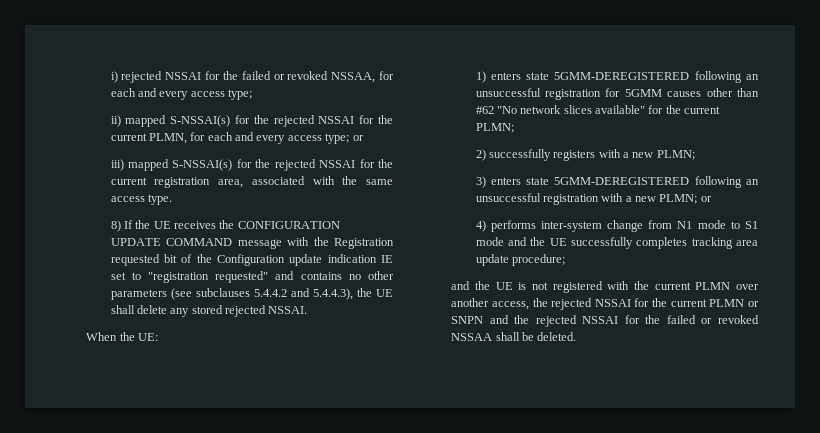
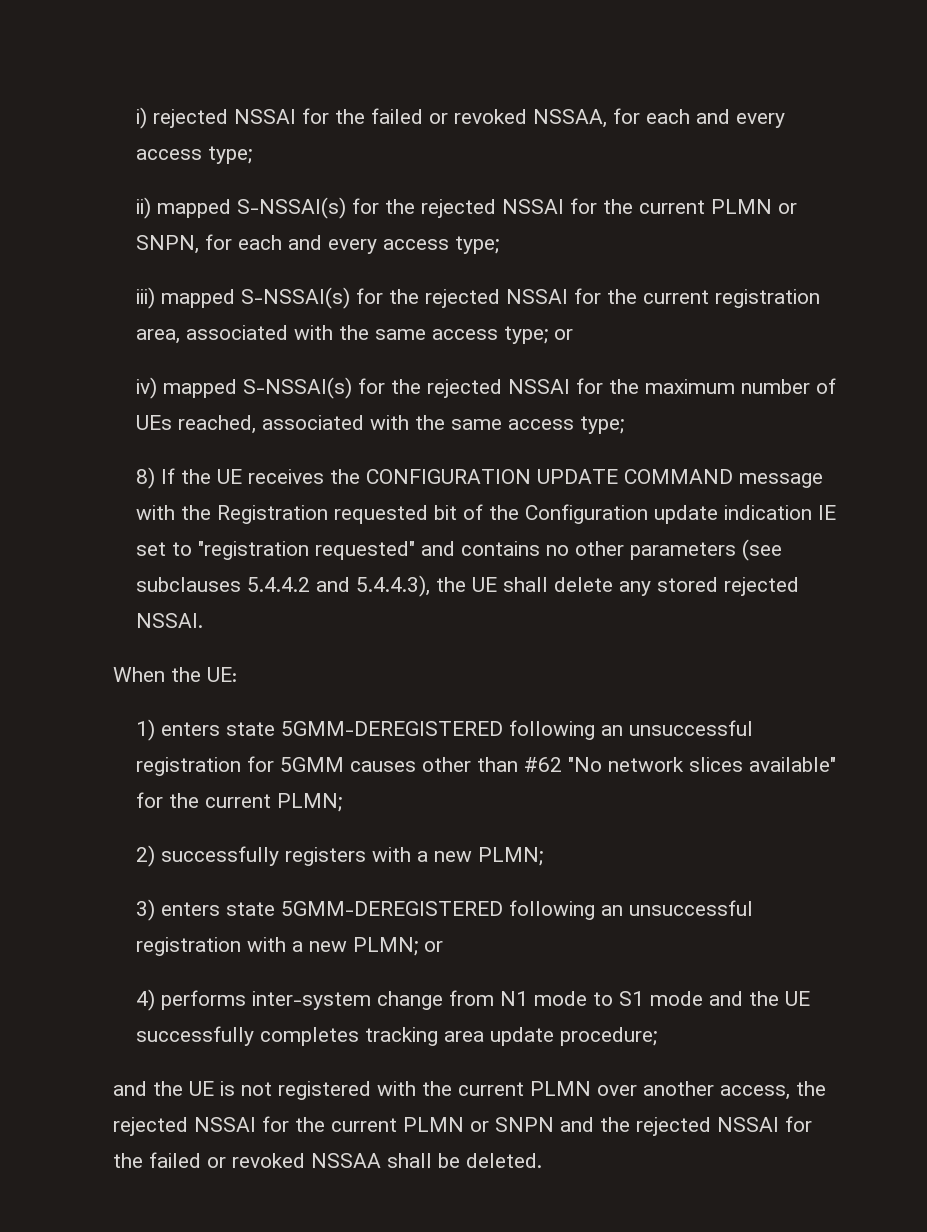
[148,132,364,144] PLMN, for each and every access type; or -> [711,199,798,214] [136,234,500,254] PLMN or SNPN, for each and every access type;
[147,194,172,205] type. -> [504,326,574,344] [136,377,837,399] [136,415,625,434] type; or // iv) mapped S-NSSAI(s) for the rejected NSSAI for the maximum number of UEs reached, associated with the same access type;

